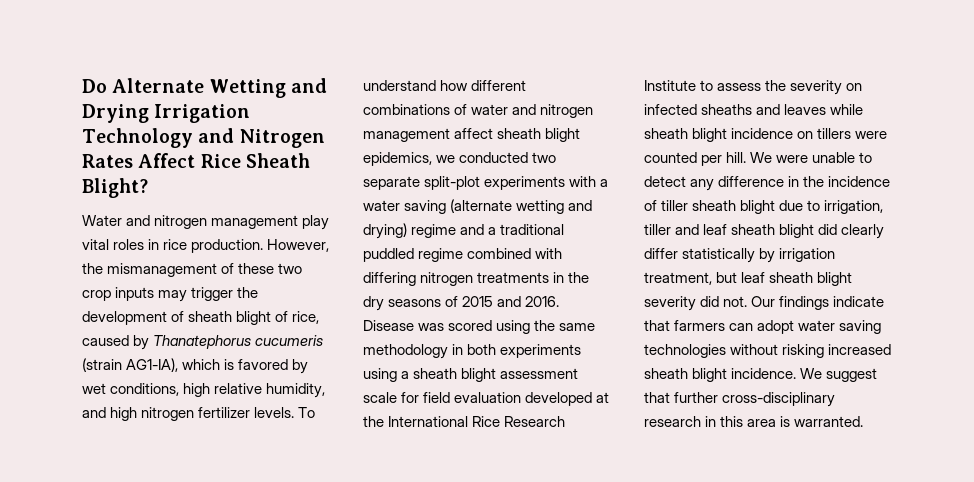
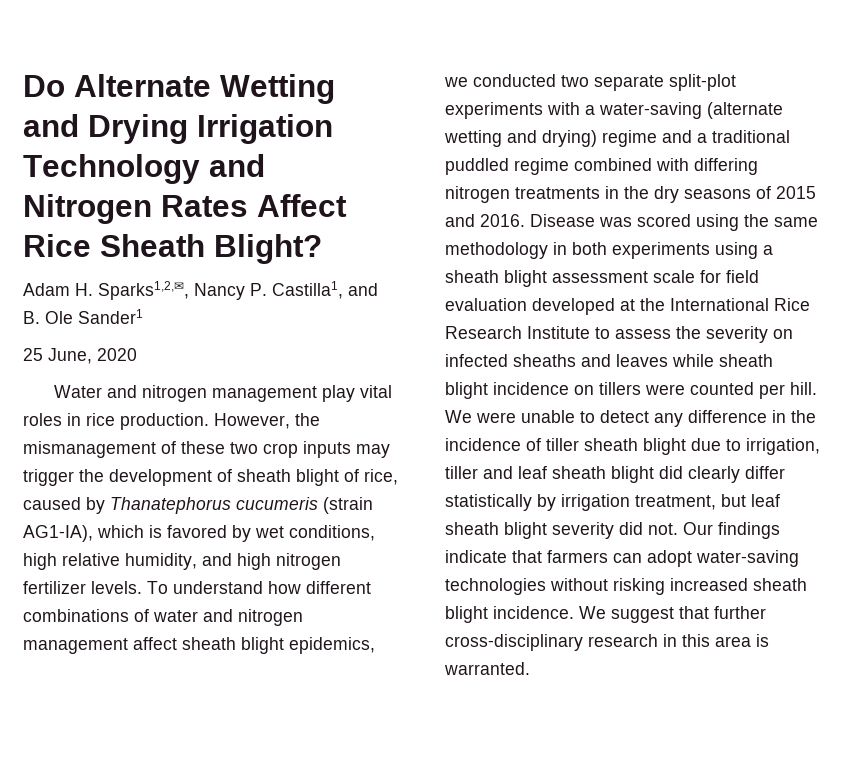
(148, 188) none -> [23,281,378,300] [23,309,143,324] [23,348,137,364] // Adam H. Sparks1,2,✉, Nancy P. Castilla1, and B. Ole Sander1 // 25 June, 2020
[363,200,447,214] water saving -> [599,102,702,119] water-saving
[798,320,882,334] water saving -> [696,550,799,567] water-saving

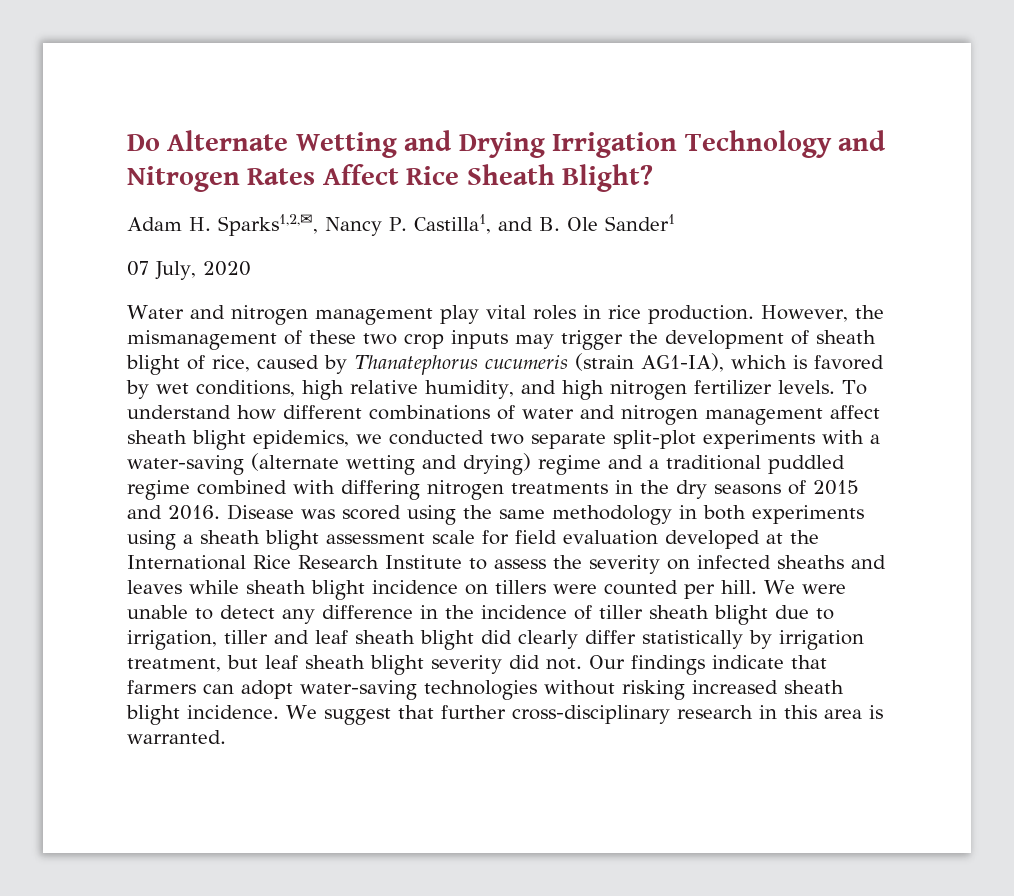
[23,348,92,364] 25 June, -> [127,261,196,280] 07 July,

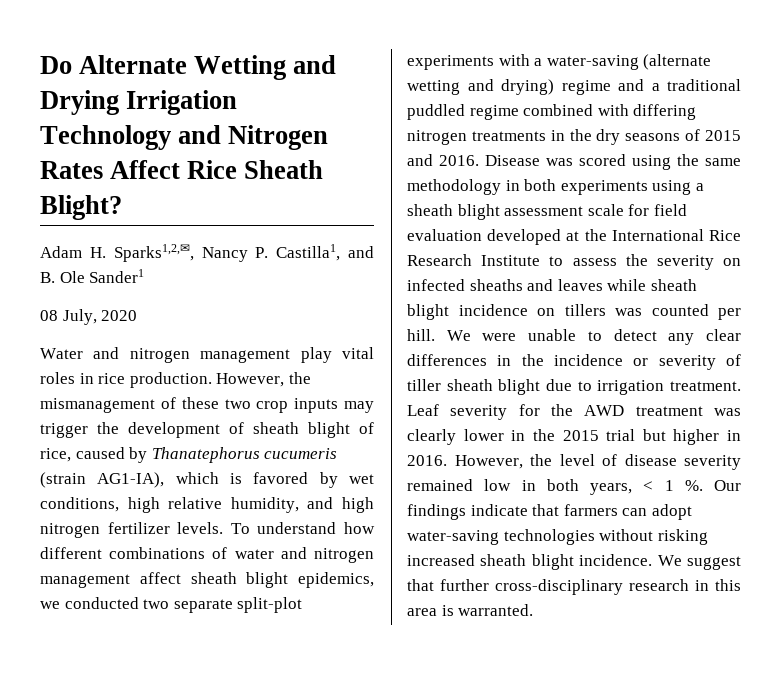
[127,261,149,276] 07 -> [40,310,58,321] 08
[553,584,597,594] were -> [615,308,642,316] was
[322,605,413,619] difference -> [706,329,741,341] [407,354,487,366] clear differences
(567, 612) none -> [633,355,716,370] or severity
[127,630,864,650] [127,655,582,675] irrigation, tiller and leaf sheath blight did clearly differ statistically by irrigation treatment, but leaf sheath blight severity did not. -> [597,380,741,395] [407,404,741,420] [407,429,741,445] [407,454,741,470] [407,479,703,495] irrigation treatment. Leaf severity for the AWD treatment was clearly lower in the 2015 trial but higher in 2016. However, the level of disease severity remained low in both years, < 1 %.

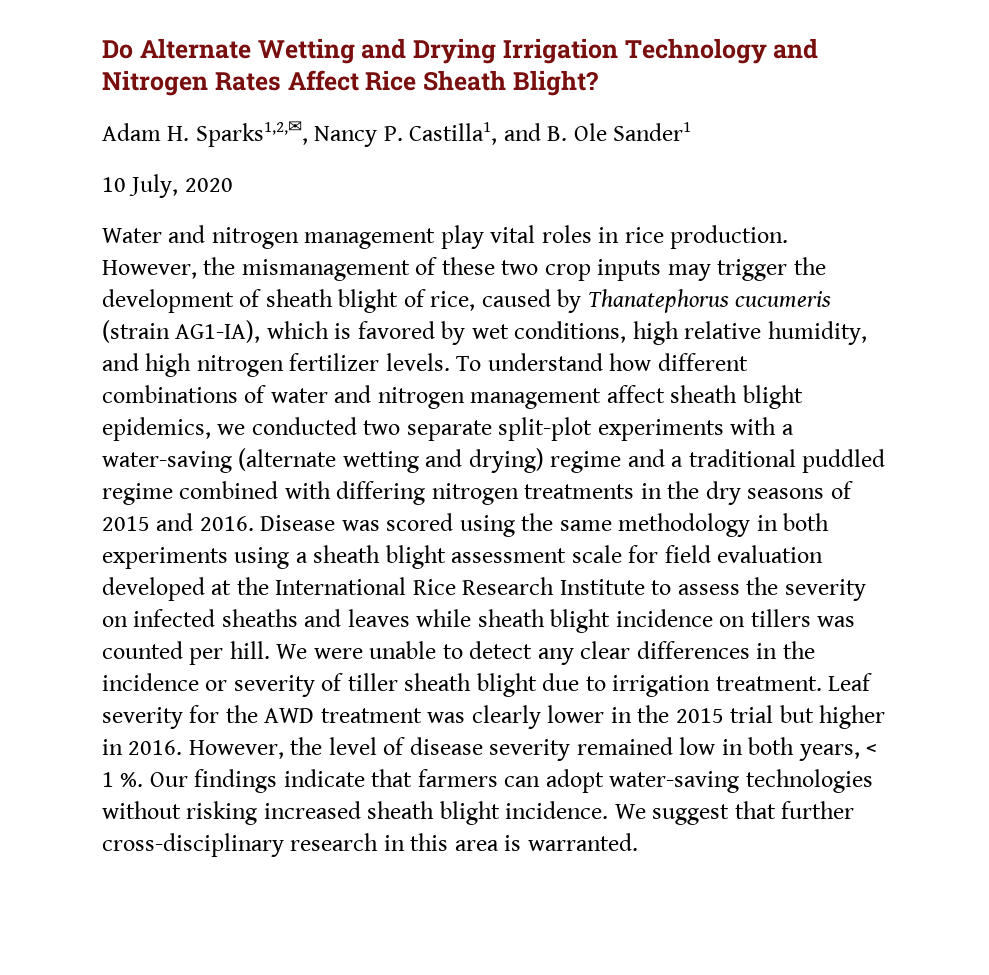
[40,310,58,321] 08 -> [102,177,126,192] 10

